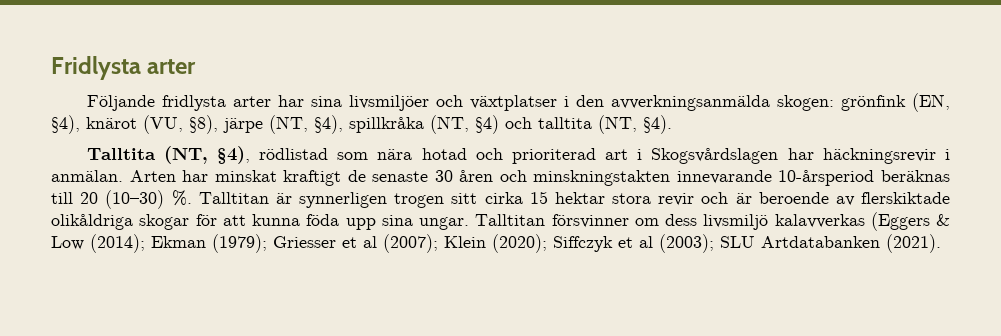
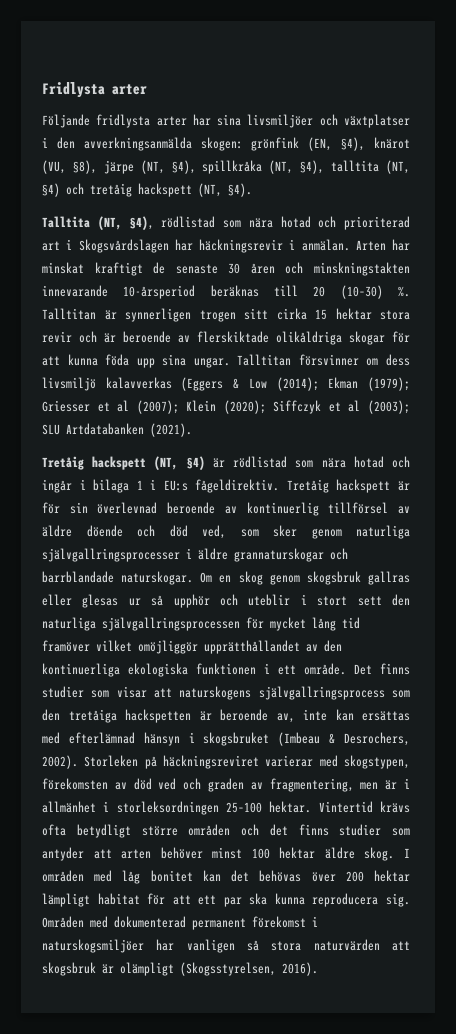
[475,115,592,134] §4) och talltita -> [300,160,411,174] [42,183,192,197] §4), talltita (NT, §4) och tretåig hackspett
(941, 243) none -> [42,456,411,470] [42,479,410,493] [42,502,410,516] [42,525,410,539] [42,548,348,562] [42,571,410,585] [42,594,410,608] [42,617,360,631] [42,640,342,654] [42,663,410,677] [42,686,410,700] [42,709,410,723] [42,732,410,746] [42,755,410,769] [42,778,411,792] [42,801,410,815] [42,824,410,838] [42,847,410,861] [42,870,411,884] [42,893,410,907] [42,916,318,930] [42,939,410,953] [42,962,318,976] // Tretåig hackspett (NT, §4) är rödlistad som nära hotad och ingår i bilaga 1 i EU:s fågeldirektiv. Tretåig hackspett är för sin överlevnad beroende av kontinuerlig tillförsel av äldre döende och död ved, som sker genom naturliga självgallringsprocesser i äldre grannaturskogar och barrblandade naturskogar. Om en skog genom skogsbruk gallras eller glesas ur så upphör och uteblir i stort sett den naturliga självgallringsprocessen för mycket lång tid framöver vilket omöjliggör upprätthållandet av den kontinuerliga ekologiska funktionen i ett område. Det finns studier som visar att naturskogens självgallringsprocess som den tretåiga hackspetten är beroende av, inte kan ersättas med efterlämnad hänsyn i skogsbruket (Imbeau & Desrochers, 2002). Storleken på häckningsreviret varierar med skogstypen, förekomsten av död ved och graden av fragmentering, men är i allmänhet i storleksordningen 25–100 hektar. Vintertid krävs ofta betydligt större områden och det finns studier som antyder att arten behöver minst 100 hektar äldre skog. I områden med låg bonitet kan det behövas över 200 hektar lämpligt habitat för att ett par ska kunna reproducera sig. Områden med dokumenterad permanent förekomst i naturskogsmiljöer har vanligen så stora naturvärden att skogsbruk är olämpligt (Skogsstyrelsen, 2016).

